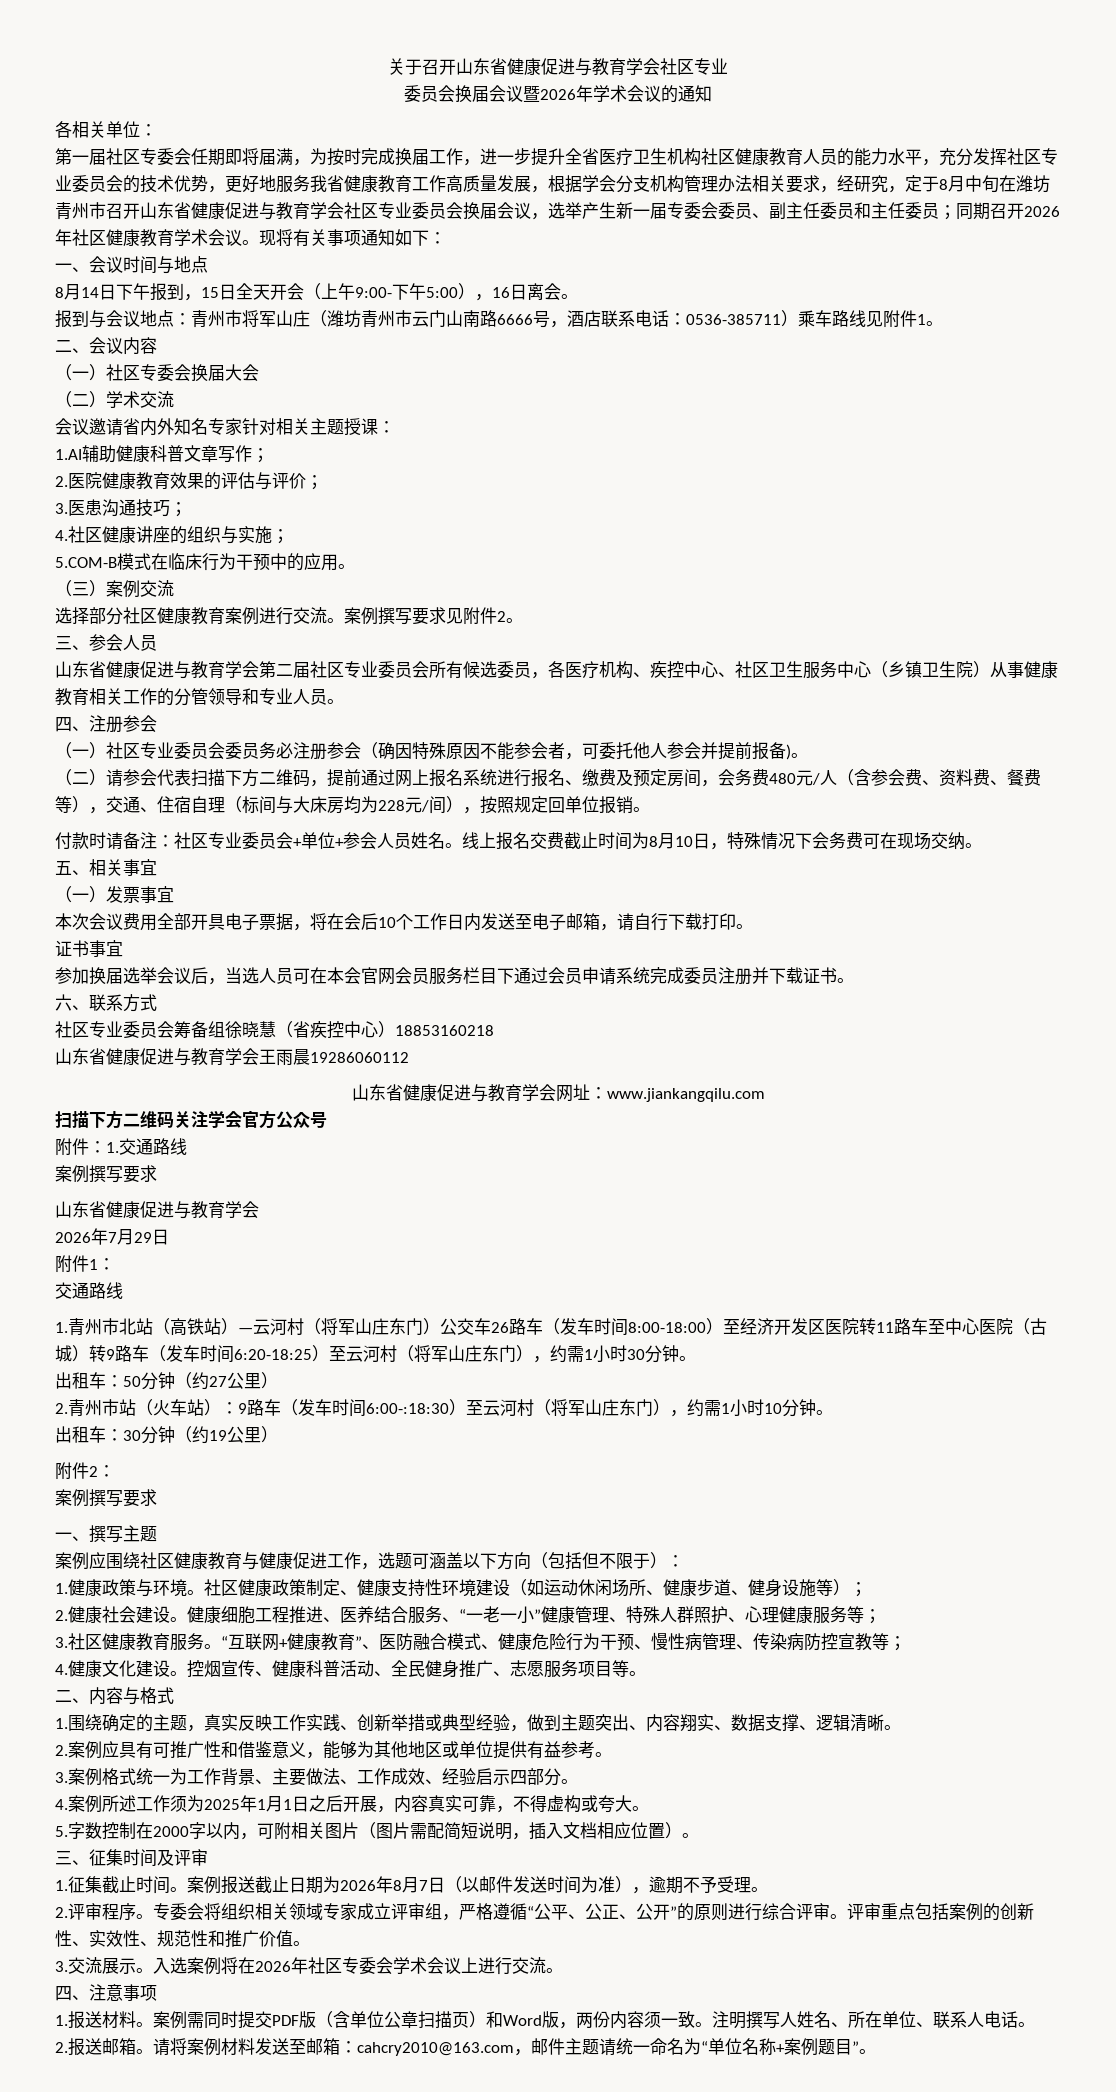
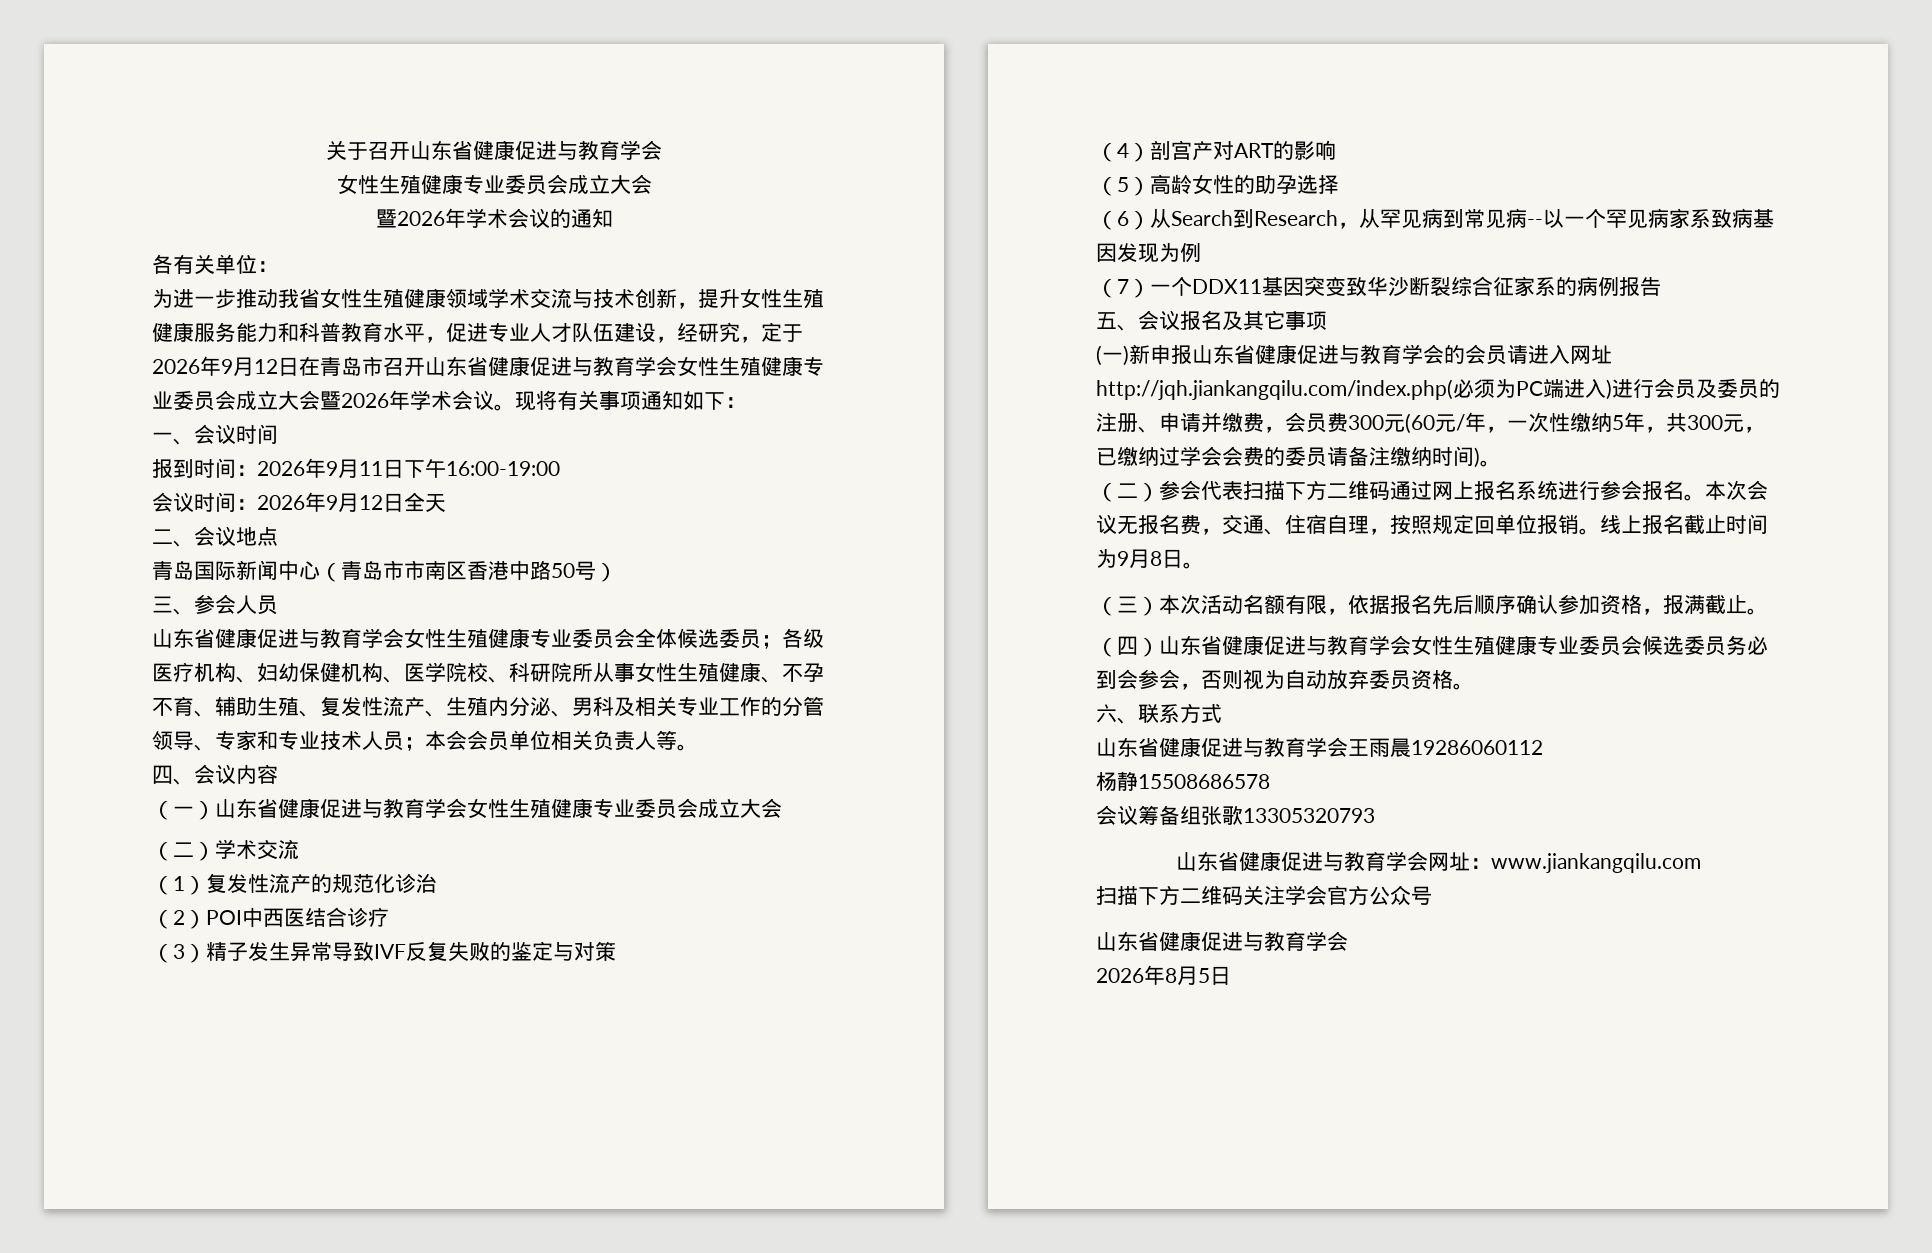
[660,58,728,75] [404,85,523,103] 社区专业 // 委员会换届会议 -> [336,174,652,195] // 女性生殖健康专业委员会成立大会 //
[72,121,89,138] 相 -> [173,254,194,274] 有
[55,148,1058,166] [55,175,1050,193] [55,202,89,220] 第一届社区专委会任期即将届满，为按时完成换届工作，进一步提升全省医疗卫生机构社区健康教育人员的能力水平，充分发挥社区专业委员会的技术优势，更好地服务我省健康教育工作高质量发展，根据学会分支机构管理办法相关要求，经研究，定于8月中旬在潍坊青州 -> [152,288,824,309] [152,322,803,343] [152,356,362,376] 为进一步推动我省女性生殖健康领域学术交流与技术创新，提升女性生殖健康服务能力和科普教育水平，促进专业人才队伍建设，经研究，定于2026年9月12日在青岛
[344,202,1060,220] [55,229,174,247] 社区专业委员会换届会议，选举产生新一届专委会委员、副主任委员和主任委员；同期召开2026年社区健康教育 -> [677,356,824,377] [152,390,410,411] 女性生殖健康专业委员会成立大会暨2026年
[157,256,208,274] [55,283,578,301] [55,310,943,328] [55,337,157,355] [55,364,259,382] [55,391,174,408] [55,418,395,436] [55,445,269,463] [55,472,323,490] [55,499,187,517] [55,526,289,544] [55,553,355,571] [55,580,174,598] [55,607,523,625] 与地点 // 8月14日下午报到，15日全天开会（上午9:00-下午5:00），16日离会。 // 报到与会议地点：青州市将军山庄（潍坊青州市云门山南路6666号，酒店联系电话：0536-385711）乘车路线见附件1。 // 二、会议内容 // （一）社区专委会换届大会 // （二）学术交流 // 会议邀请省内外知名专家针对相关主题授课： // 1.AI辅助健康科普文章写作； // 2.医院健康教育效果的评估与评价； // 3.医患沟通技巧； // 4.社区健康讲座的组织与实施； // 5.COM-B模式在临床行为干预中的应用。 // （三）案例交流 // 选择部分社区健康教育案例进行交流。案例撰写要求见附件2。 -> [152,458,560,479] [152,492,446,512] [152,526,278,547] [152,560,617,582] // 报到时间：2026年9月11日下午16:00-19:00 // 会议时间：2026年9月12日全天 // 二、会议地点 // 青岛国际新闻中心（青岛市市南区香港中路50号）
[259,661,565,679] 第二届社区专业委员会所有候选委员，各 -> [404,628,824,649] 女性生殖健康专业委员会全体候选委员；各级
[650,661,1058,679] [55,688,344,706] [55,715,157,733] [55,742,786,760] 疾控中心、社区卫生服务中心（乡镇卫生院）从事健康教育相关工作的分管领导和专业人员。 // 四、注册参会 // （一）社区专业委员会委员务必注册参会（确因特殊原因不能参会者，可委托他人参会并提前报备 -> [257,662,824,683] [152,696,824,717] [152,730,698,751] [152,764,278,785] [152,798,782,820] [152,839,299,861] [152,873,437,895] [152,907,389,929] [152,941,616,963] [1096,140,1336,162] [1096,174,1339,196] [1096,208,1774,230] [1096,243,1201,263] [1096,276,1661,298] [1096,310,1327,331] [1096,344,1612,366] [1096,378,1780,400] [1096,412,1765,434] [1096,446,1474,467] 妇幼保健机构、医学院校、科研院所从事女性生殖健康、不孕不育、辅助生殖、复发性流产、生殖内分泌、男科及相关专业工作的分管领导、专家和专业技术人员；本会会员单位相关负责人等。 // 四、会议内容 // （一）山东省健康促进与教育学会女性生殖健康专业委员会成立大会 // （二）学术交流 // （1）复发性流产的规范化诊治 // （2）POI中西医结合诊疗 // （3）精子发生异常导致IVF反复失败的鉴定与对策 // （4）剖宫产对ART的影响 // （5）高龄女性的助孕选择 // （6）从Search到Research，从罕见病到常见病--以一个罕见病家系致病基因发现为例 // （7）一个DDX11基因突变致华沙断裂综合征家系的病例报告 // 五、会议报名及其它事项 // (一)新申报山东省健康促进与教育学会的会员请进入网址http://jqh.jiankangqilu.com/index.php(必须为PC端进入)进行会员及委员的注册、申请并缴费，会员费300元(60元/年，一次性缴纳5年，共300元，已缴纳过学会会费的委员请备注缴纳时间
[106,769,123,787] 请 -> (1159, 492) none
[310,769,361,787] ，提前 -> (1390, 490) none
[531,769,1041,787] [55,796,463,814] 报名、缴费及预定房间，会务费480元/人（含参会费、资料费、餐费等），交通、住宿自理（标间与大床房均为228元/间） -> [1600,480,1768,501] [1096,514,1369,535] 参会报名。本次会议无报名费，交通、住宿自理
[55,832,982,850] [55,859,157,876] [55,886,174,903] [55,913,753,931] [55,940,123,957] [55,967,854,985] [55,994,157,1012] [55,1021,494,1039] // 付款时请备注：社区专业委员会+单位+参会人员姓名。线上报名交费截止时间为8月10日，特殊情况下会务费可在现场交纳。 // 五、相关事宜 // （一）发票事宜 // 本次会议费用全部开具电子票据，将在会后10个工作日内发送至电子邮箱，请自行下载打印。 // 证书事宜 // 参加换届选举会议后，当选人员可在本会官网会员服务栏目下通过会员申请系统完成委员注册并下载证书。 // 六、联系方式 // 社区专业委员会筹备组徐晓慧（省疾控中心）18853160218 -> [1600,514,1768,535] [1096,549,1204,569] [1096,594,1768,616] [1096,635,1768,657] [1096,669,1474,690] [1096,703,1222,724] 线上报名截止时间为9月8日。 // （三）本次活动名额有限，依据报名先后顺序确认参加资格，报满截止。 // （四）山东省健康促进与教育学会女性生殖健康专业委员会候选委员务必到会参会，否则视为自动放弃委员资格。 // 六、联系方式
(409, 1057) none -> [1096,771,1270,791] [1096,805,1375,825] // 杨静15508686578 // 会议筹备组张歌13305320793
[55,1138,187,1156] [55,1165,157,1183] // 附件：1.交通路线 // 案例撰写要求 -> (1432, 895) none
[108,1229,169,1245] [55,1255,115,1273] [55,1282,123,1299] [55,1318,1047,1336] [55,1345,696,1363] [55,1372,278,1390] [55,1399,833,1417] [55,1426,278,1444] [55,1462,115,1480] [55,1489,157,1507] [55,1525,157,1543] [55,1552,684,1570] [55,1579,867,1597] [55,1606,881,1624] [55,1632,906,1651] [55,1660,646,1678] [55,1687,174,1705] [55,1714,901,1732] [55,1741,612,1759] [55,1768,578,1786] [55,1795,649,1813] [55,1822,699,1840] [55,1849,208,1867] [55,1876,768,1894] [55,1903,1034,1921] [55,1930,310,1948] [55,1957,563,1975] [55,1984,157,2001] [55,2011,1035,2029] [55,2038,876,2056] 7月29日 // 附件1： // 交通路线 // 1.青州市北站（高铁站）—云河村（将军山庄东门）公交车26路车（发车时间8:00-18:00）至经济开发区医院转11路车至中心医院（古城）转9路车（发车时间6:20-18:25）至云河村（将军山庄东门），约需1小时30分钟。 // 出租车：50分钟（约27公里） // 2.青州市站（火车站）：9路车（发车时间6:00-:18:30）至云河村（将军山庄东门），约需1小时10分钟。 // 出租车：30分钟（约19公里） // 附件2： // 案例撰写要求 // 一、撰写主题 // 案例应围绕社区健康教育与健康促进工作，选题可涵盖以下方向（包括但不限于）： // 1.健康政策与环境。社区健康政策制定、健康支持性环境建设（如运动休闲场所、健康步道、健身设施等）； // 2.健康社会建设。健康细胞工程推进、医养结合服务、“一老一小”健康管理、特殊人群照护、心理健康服务等； // 3.社区健康教育服务。“互联网+健康教育”、医防融合模式、健康危险行为干预、慢性病管理、传染病防控宣教等； // 4.健康文化建设。控烟宣传、健康科普活动、全民健身推广、志愿服务项目等。 // 二、内容与格式 // 1.围绕确定的主题，真实反映工作实践、创新举措或典型经验，做到主题突出、内容翔实、数据支撑、逻辑清晰。 // 2.案例应具有可推广性和借鉴意义，能够为其他地区或单位提供有益参考。 // 3.案例格式统一为工作背景、主要做法、工作成效、经验启示四部分。 // 4.案例所述工作须为2025年1月1日之后开展，内容真实可靠，不得虚构或夸大。 // 5.字数控制在2000字以内，可附相关图片（图片需配简短说明，插入文档相应位置）。 // 三、征集时间及评审 // 1.征集截止时间。案例报送截止日期为2026年8月7日（以邮件发送时间为准），逾期不予受理。 // 2.评审程序。专委会将组织相关领域专家成立评审组，严格遵循“公平、公正、公开”的原则进行综合评审。评审重点包括案例的创新性、实效性、规范性和推广价值。 // 3.交流展示。入选案例将在2026年社区专委会学术会议上进行交流。 // 四、注意事项 // 1.报送材料。案例需同时提交PDF版（含单位公章扫描页）和Word版，两份内容须一致。注明撰写人姓名、所在单位、联系人电话。 // 2.报送邮箱。请将案例材料发送至邮箱：cahcry2010@163.com，邮件主题请统一命名为“单位名称+案例题目”。 -> [1165,966,1231,985] 8月5日

